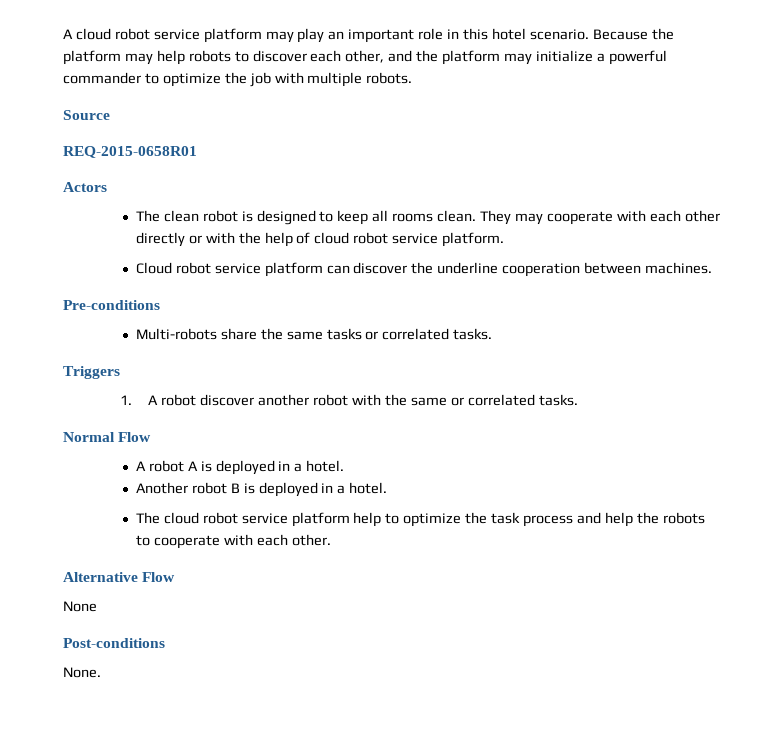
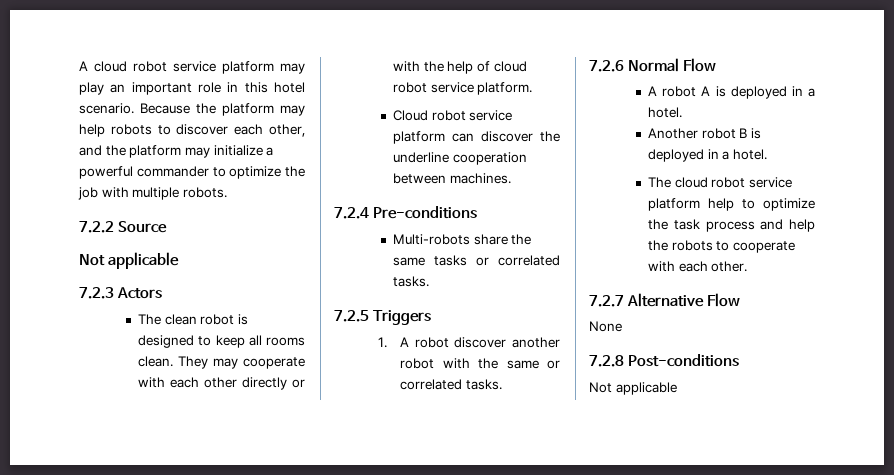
(413, 78) none -> [79,221,114,233] 7.2.2
[63,146,197,158] REQ-2015-0658R01 // -> [79,252,179,269] [79,287,114,299] Not applicable // 7.2.3
(713, 268) none -> [334,207,369,219] 7.2.4
(493, 334) none -> [334,310,369,322] 7.2.5
(578, 400) none -> [589,60,624,72] 7.2.6
(331, 540) none -> [589,295,624,307] 7.2.7
(97, 606) none -> [589,355,624,367] 7.2.8
[63,667,101,678] None. -> [589,382,677,395] Not applicable

